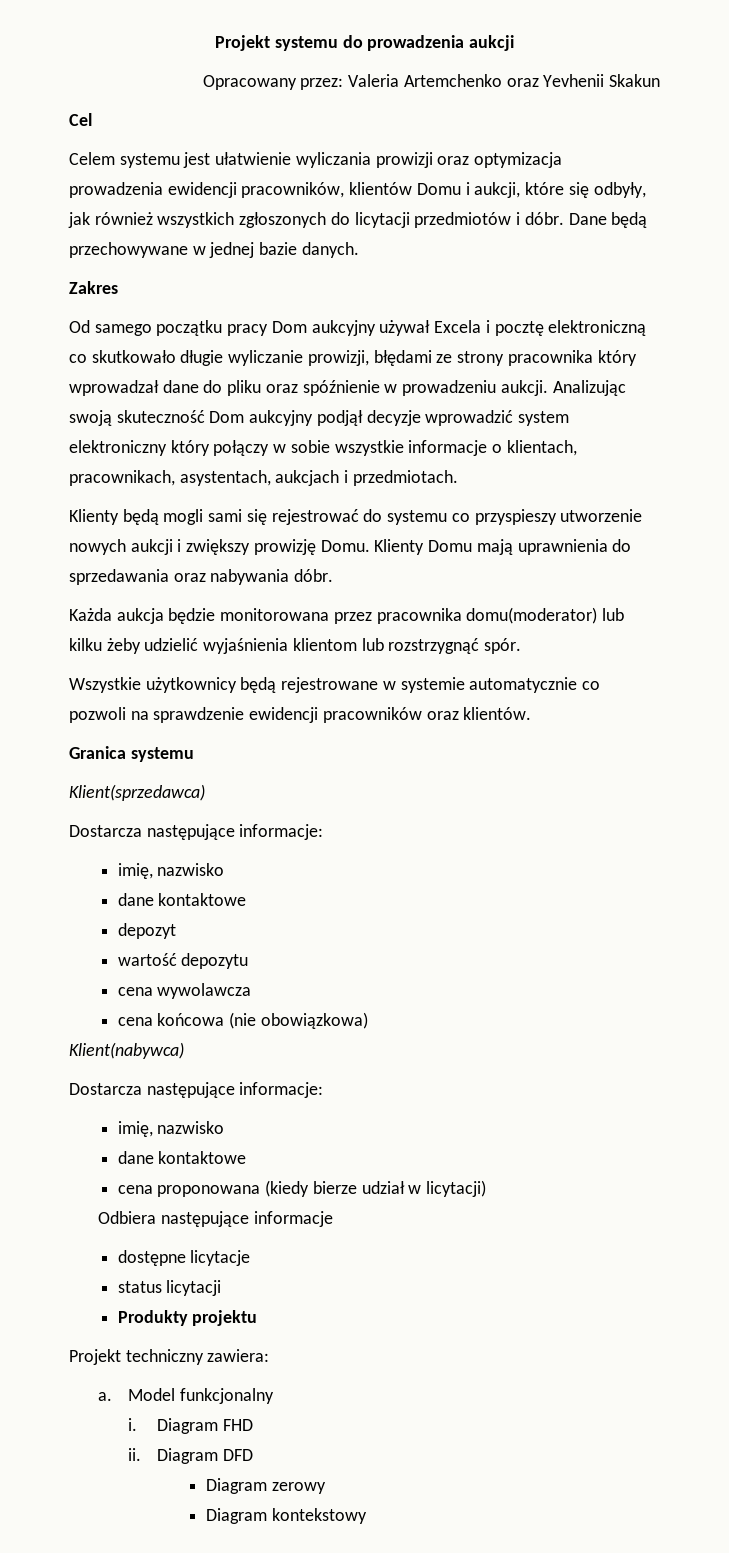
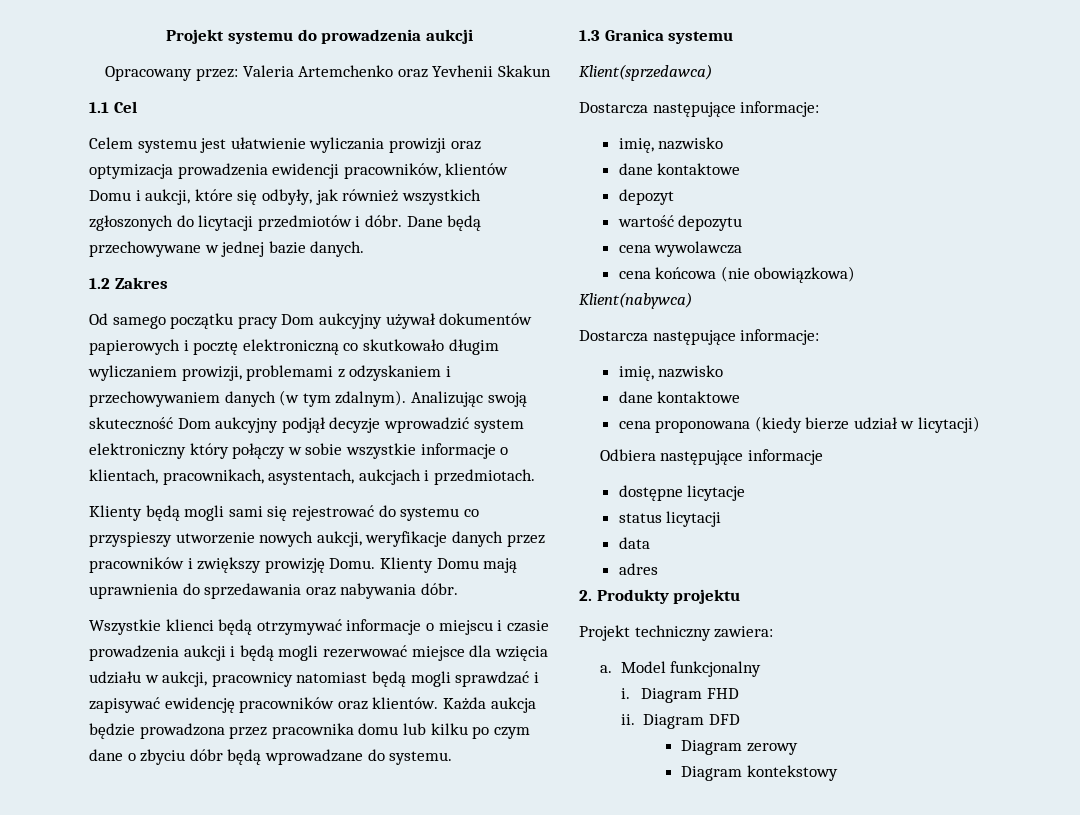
(661, 80) none -> [89,102,109,113] 1.1
(359, 250) none -> [89,278,110,289] 1.2
[434,320,482,333] Excela -> [439,313,533,325] [89,339,180,355] dokumentów papierowych
[180,350,637,366] [69,380,548,396] długie wyliczanie prowizji, błędami ze strony pracownika który wprowadzał dane do pliku oraz spóźnienie w prowadzeniu aukcji. -> [448,339,499,355] [88,365,451,381] [89,390,407,407] długim wyliczaniem prowizji, problemami z odzyskaniem i przechowywaniem danych (w tym zdalnym).
[130,539,173,555] aukcji -> [316,531,545,547] [89,557,184,573] aukcji, weryfikacje danych przez pracowników
(334, 575) none -> [89,619,549,635] [89,645,548,661] [89,671,539,687] [89,697,439,713] Wszystkie klienci będą otrzymywać informacje o miejscu i czasie prowadzenia aukcji i będą mogli rezerwować miejsce dla wzięcia udziału w aukcji, pracownicy natomiast będą mogli sprawdzać i zapisywać ewidencję pracowników oraz klientów.
[220,608,330,621] monitorowana -> [139,723,225,739] prowadzona
[466,607,598,624] domu(moderator) -> [358,723,399,735] domu
[106,638,522,654] [69,677,601,693] [69,707,532,723] żeby udzielić wyjaśnienia klientom lub rozstrzygnąć spór. // Wszystkie użytkownicy będą rejestrowane w systemie automatycznie co pozwoli na sprawdzenie ewidencji pracowników oraz klientów. // -> [472,726,530,739] [89,749,453,765] [579,30,600,41] po czym dane o zbyciu dóbr będą wprowadzane do systemu. // 1.3
(222, 1288) none -> [618,537,650,549] [618,563,658,575] [579,590,592,601] data // adres // 2.

